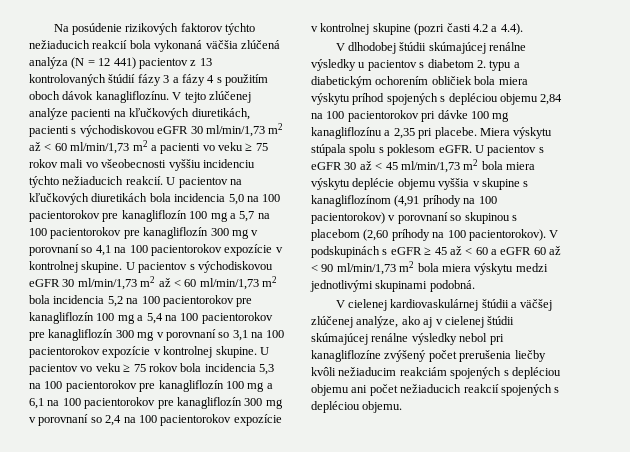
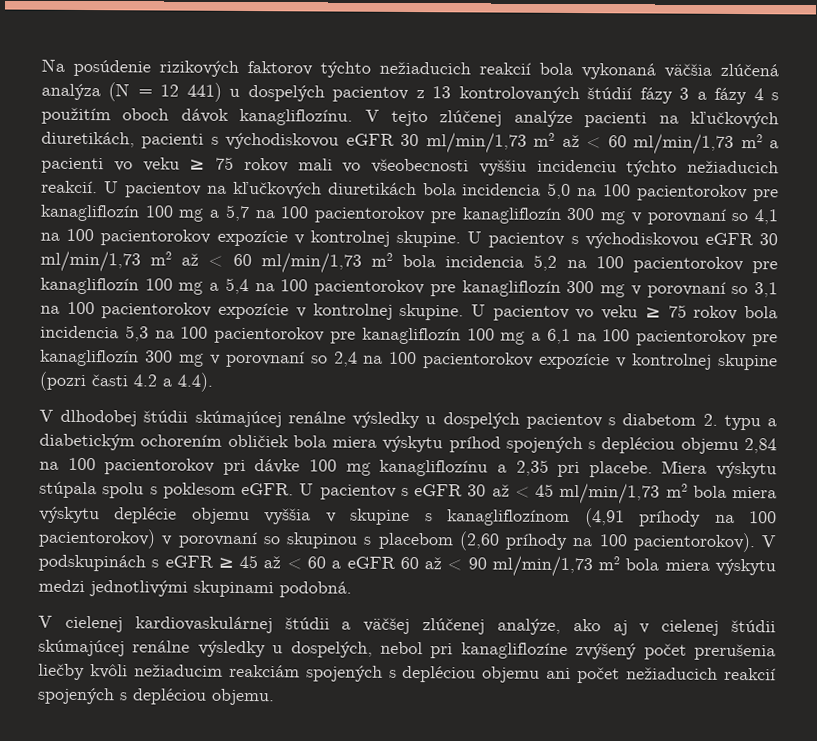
(136, 63) none -> [229,85,325,102] u dospelých
(366, 65) none -> [442,412,520,429] dospelých
(457, 339) none -> [272,641,373,658] u dospelých,

